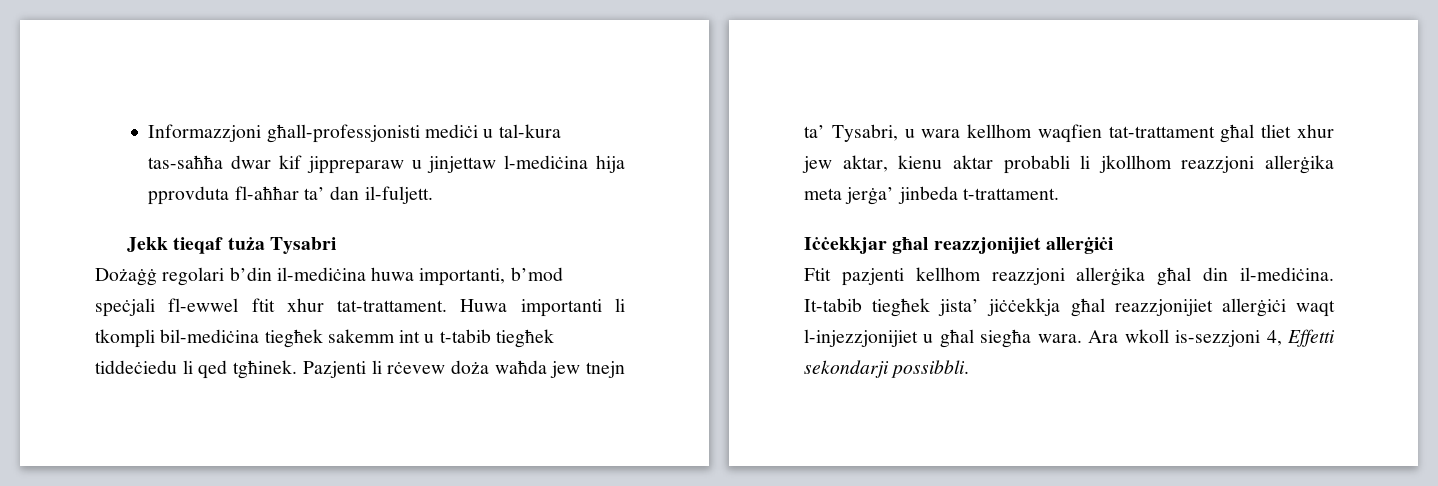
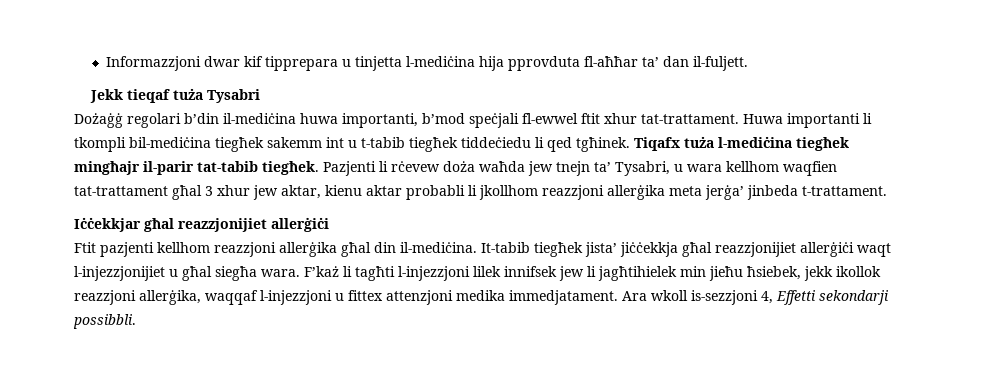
[266,124,561,143] [148,155,497,174] għall-professjonisti mediċi u tal-kura tas-saħħa dwar kif jippreparaw u jinjettaw -> [204,56,403,71] dwar kif tipprepara u tinjetta
(298, 369) none -> [634,136,849,151] [74,161,319,175] Tiqafx tuża l-mediċina tiegħek mingħajr il-parir tat-tabib tiegħek.
[1261,124,1292,138] tliet -> [205,186,213,196] 3
(1082, 338) none -> [304,266,881,281] [74,290,618,305] F’każ li tagħti l-injezzjoni lilek innifsek jew li jagħtihielek min jieħu ħsiebek, jekk ikollok reazzjoni allerġika, waqqaf l-injezzjoni u fittex attenzjoni medika immedjatament.

